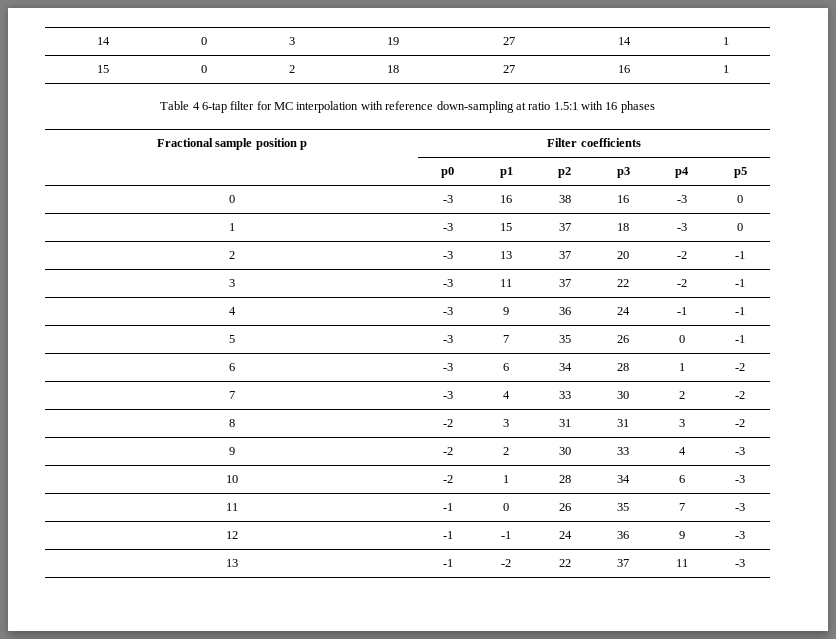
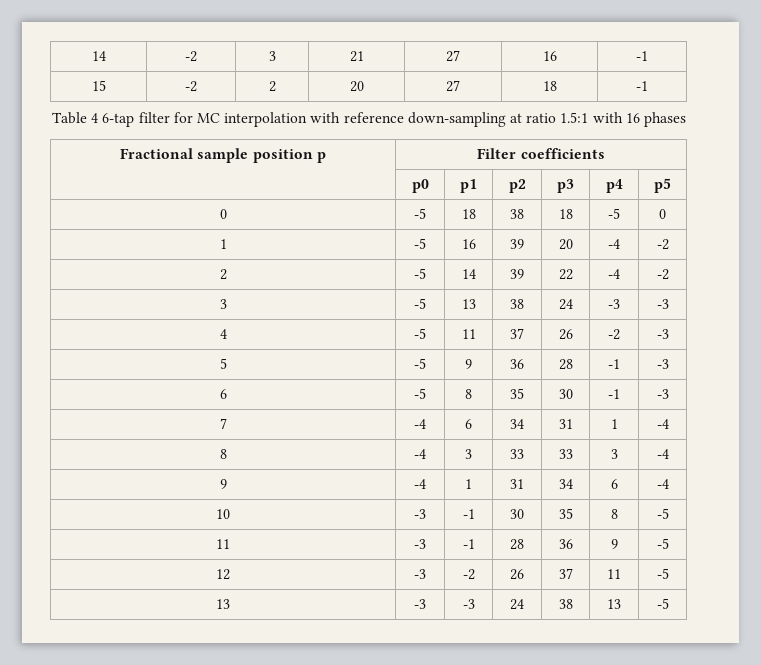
[97,37,110,45] [201,37,207,45] [288,37,295,45] [387,37,399,45] [502,37,515,45] [618,37,631,45] [722,37,729,45] [97,65,109,73] [201,65,207,73] [288,65,295,73] [387,65,399,73] [502,65,515,73] [618,65,630,73] [722,65,729,73] 14 | 0 | 3 | 19 | 27 | 14 | 1 // 15 | 0 | 2 | 18 | 27 | 16 | 1 -> [91,51,106,61] [185,51,197,62] [268,51,276,61] [349,51,364,62] [446,50,460,62] [542,51,557,61] [636,51,648,61] [91,80,106,91] [185,81,197,92] [268,81,276,92] [349,81,364,92] [446,80,460,92] [542,81,557,91] [636,81,648,91] 14 | -2 | 3 | 21 | 27 | 16 | -1 // 15 | -2 | 2 | 20 | 27 | 18 | -1
[442,195,453,203] [500,195,512,203] [558,195,571,203] [617,195,629,203] [676,195,687,203] -3 | 16 | 38 | 16 | -3 -> [414,208,426,219] [461,209,476,219] [510,209,524,219] [558,209,573,219] [608,208,620,219] -5 | 18 | 38 | 18 | -5
[442,223,453,231] [500,223,512,231] [558,223,571,231] [617,223,629,231] [676,223,687,231] [737,223,743,231] [229,251,235,259] [442,251,453,259] [500,251,512,259] [558,251,571,259] [617,251,629,259] [676,251,687,259] [735,251,745,259] [229,279,235,287] [442,279,453,287] -3 | 15 | 37 | 18 | -3 | 0 // 2 | -3 | 13 | 37 | 20 | -2 | -1 // 3 | -3 -> [414,238,426,249] [461,239,476,249] [510,239,524,249] [558,239,573,250] [608,239,620,249] [656,239,669,250] [219,269,227,280] [414,268,426,279] [461,269,476,279] [510,269,524,279] [558,269,573,280] [608,269,620,279] [656,269,669,280] [219,299,227,309] [414,298,426,309] [461,299,476,309] [510,299,524,309] [558,299,573,310] [608,299,620,309] [656,299,669,309] [219,329,227,339] [414,328,426,339] -5 | 16 | 39 | 20 | -4 | -2 // 2 | -5 | 14 | 39 | 22 | -4 | -2 // 3 | -5 | 13 | 38 | 24 | -3 | -3 // 4 | -5
[617,279,629,287] [676,279,687,287] [735,279,745,287] [229,307,236,315] [442,307,453,315] 22 | -2 | -1 // 4 | -3 -> [558,329,573,340] [608,329,620,340] [656,329,669,339] [219,358,227,369] [414,358,426,369] 26 | -2 | -3 // 5 | -5
[617,307,630,315] [676,307,687,315] [735,307,745,315] [229,335,235,343] [442,335,453,343] [503,335,509,343] [558,335,571,343] [617,335,629,343] [678,335,685,343] [735,335,745,343] [229,363,235,371] [442,363,453,371] 24 | -1 | -1 // 5 | -3 | 7 | 35 | 26 | 0 | -1 // 6 | -3 -> [558,359,573,370] [608,359,620,369] [656,359,669,369] [219,389,227,399] [414,388,426,399] [465,389,472,399] [510,388,524,399] [558,389,573,399] [608,389,620,399] [656,389,669,399] [219,418,227,429] [414,419,426,429] 28 | -1 | -3 // 6 | -5 | 8 | 35 | 30 | -1 | -3 // 7 | -4
[617,363,629,371] [678,363,685,371] [735,363,745,371] [229,391,235,399] [442,391,453,399] [503,391,510,399] [558,391,571,399] [617,391,629,399] [678,391,685,399] [735,391,745,399] [229,419,235,427] [442,419,453,427] [503,419,509,427] [558,419,571,427] [617,419,629,427] [678,419,685,427] [735,419,745,427] [229,447,235,455] [442,447,453,455] [503,447,509,455] [558,447,571,455] [617,447,629,455] [678,447,686,455] [735,447,745,455] [226,475,238,483] [442,475,453,483] [503,475,509,483] [558,475,571,483] 28 | 1 | -2 // 7 | -3 | 4 | 33 | 30 | 2 | -2 // 8 | -2 | 3 | 31 | 31 | 3 | -2 // 9 | -2 | 2 | 30 | 33 | 4 | -3 // 10 | -2 | 1 | 28 -> [558,419,573,429] [610,419,618,429] [656,419,669,429] [219,449,227,459] [414,449,426,459] [465,449,472,459] [510,449,524,459] [558,449,573,459] [610,449,618,459] [656,449,669,459] [219,479,227,489] [414,479,426,489] [465,479,472,489] [510,479,524,489] 31 | 1 | -4 // 8 | -4 | 3 | 33 | 33 | 3 | -4 // 9 | -4 | 1 | 31
[735,475,745,483] [226,503,238,511] [442,503,453,511] [503,503,509,511] [558,503,571,511] [617,503,629,511] [678,503,685,511] [735,503,745,511] [226,531,238,539] [442,531,453,539] [501,531,511,539] [558,531,572,539] | -3 // 11 | -1 | 0 | 26 | 35 | 7 | -3 // 12 | -1 | -1 | 24 -> [656,479,669,489] [216,509,230,519] [414,509,426,519] [462,509,475,519] [510,509,524,519] [558,508,573,519] [610,509,618,519] [656,508,669,519] [216,539,230,549] [414,539,426,549] [462,539,475,549] [510,539,524,550] | -4 // 10 | -3 | -1 | 30 | 35 | 8 | -5 // 11 | -3 | -1 | 28
[735,531,745,539] [226,559,238,567] [442,559,453,567] [501,559,511,567] [558,559,571,567] | -3 // 13 | -1 | -2 | 22 -> [656,538,669,549] [216,569,230,580] [414,569,426,579] [462,569,475,580] [510,569,524,580] | -5 // 12 | -3 | -2 | 26
[735,559,745,567] | -3 -> [656,568,669,579] [216,599,230,609] [414,599,426,609] [462,599,475,609] [510,599,524,610] [558,599,573,609] [607,599,621,609] [656,598,669,609] | -5 // 13 | -3 | -3 | 24 | 38 | 13 | -5

